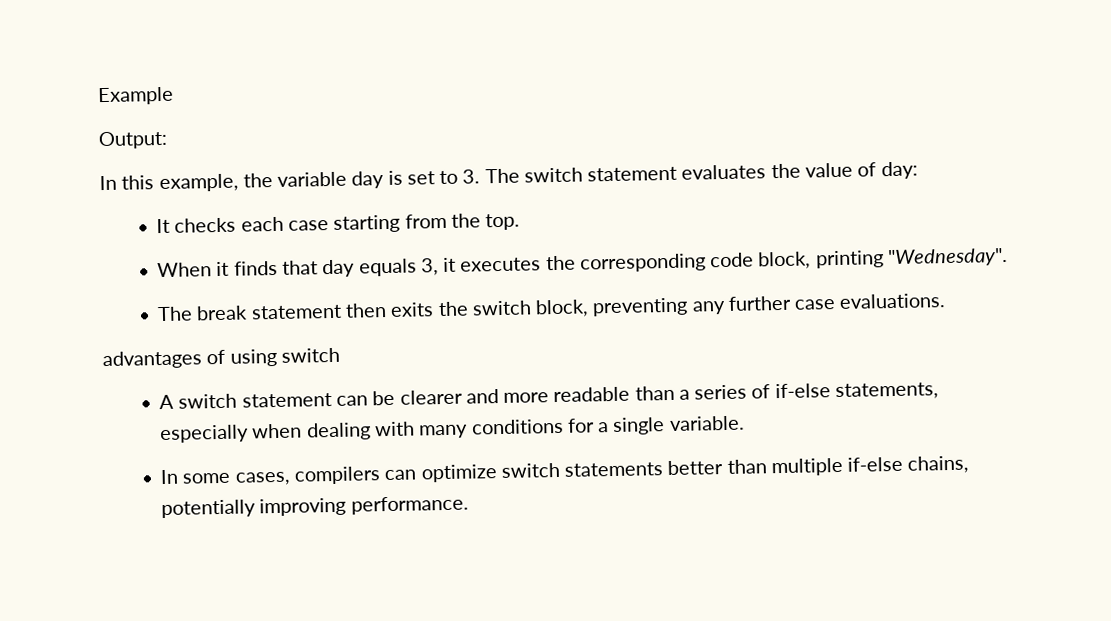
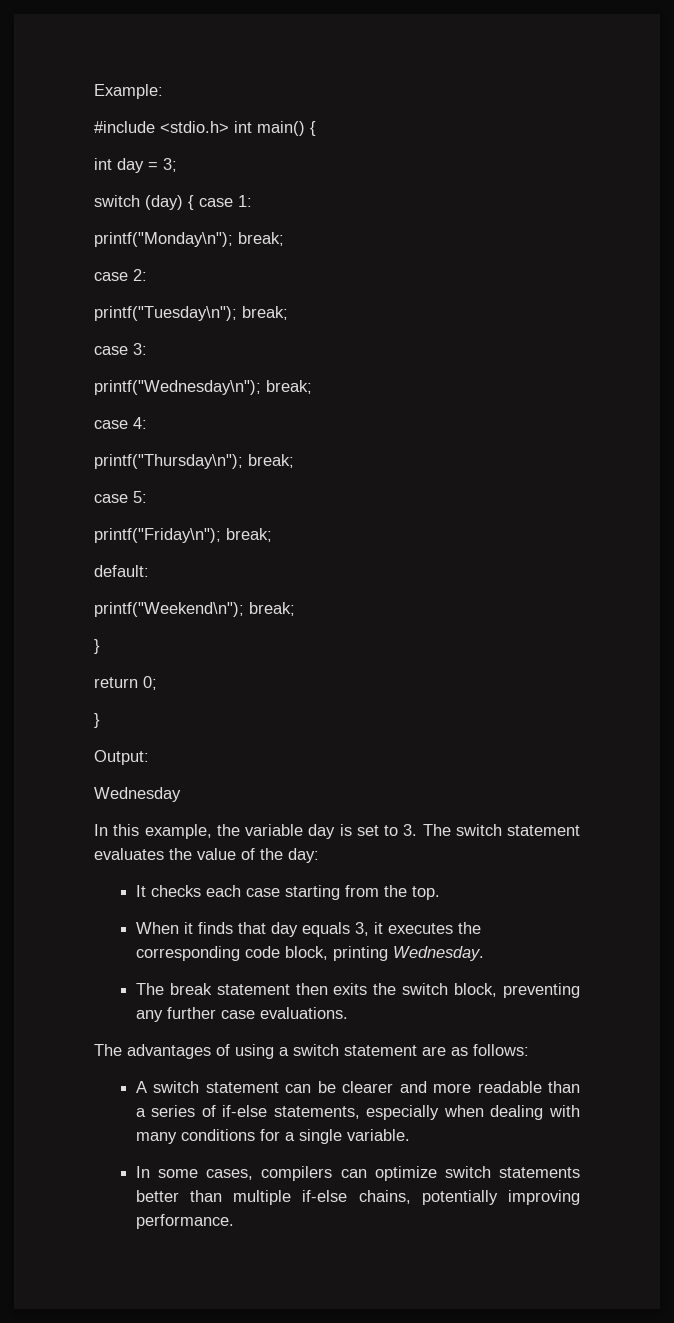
[97,86,174,106] Example -> [94,84,163,99] [94,121,316,136] [94,158,177,173] [94,195,252,210] [94,232,284,247] [94,269,147,281] [94,306,288,321] [94,343,147,355] [94,380,312,395] [94,417,147,429] [94,454,294,469] [94,491,147,503] [94,528,272,543] [94,565,149,577] [94,602,295,617] [94,639,100,654] [94,676,157,690] [94,713,100,728] Example: // #include <stdio.h> int main() { // int day = 3; // switch (day) { case 1: // printf("Monday\n"); break; // case 2: // printf("Tuesday\n"); break; // case 3: // printf("Wednesday\n"); break; // case 4: // printf("Thursday\n"); break; // case 5: // printf("Friday\n"); break; // default: // printf("Weekend\n"); break; // } // return 0; // }
(168, 140) none -> [94,787,181,802] // Wednesday
(877, 169) none -> [260,848,283,860] the
[886,247,1008,268] "Wednesday". -> [392,946,484,961] Wednesday.
(947, 301) none -> [94,1044,122,1056] The
[280,347,340,363] switch -> [279,1044,529,1056] a switch statement are as follows:

